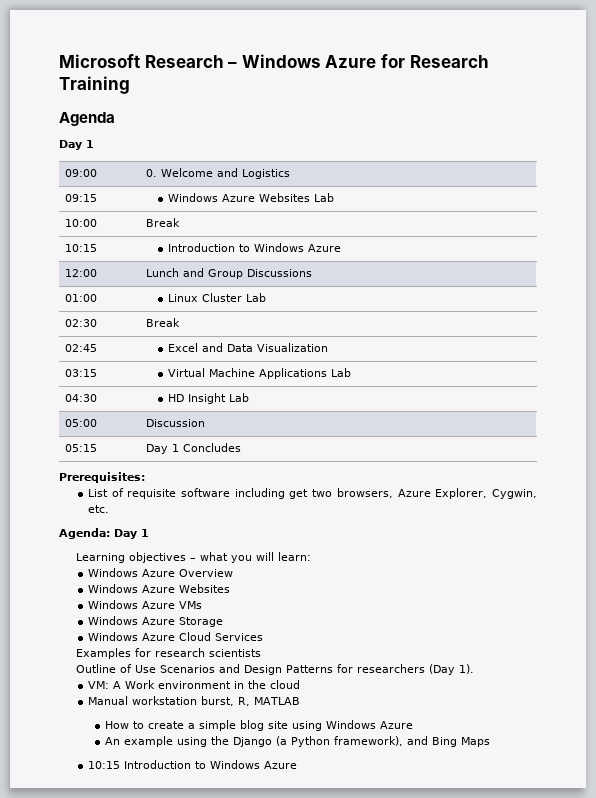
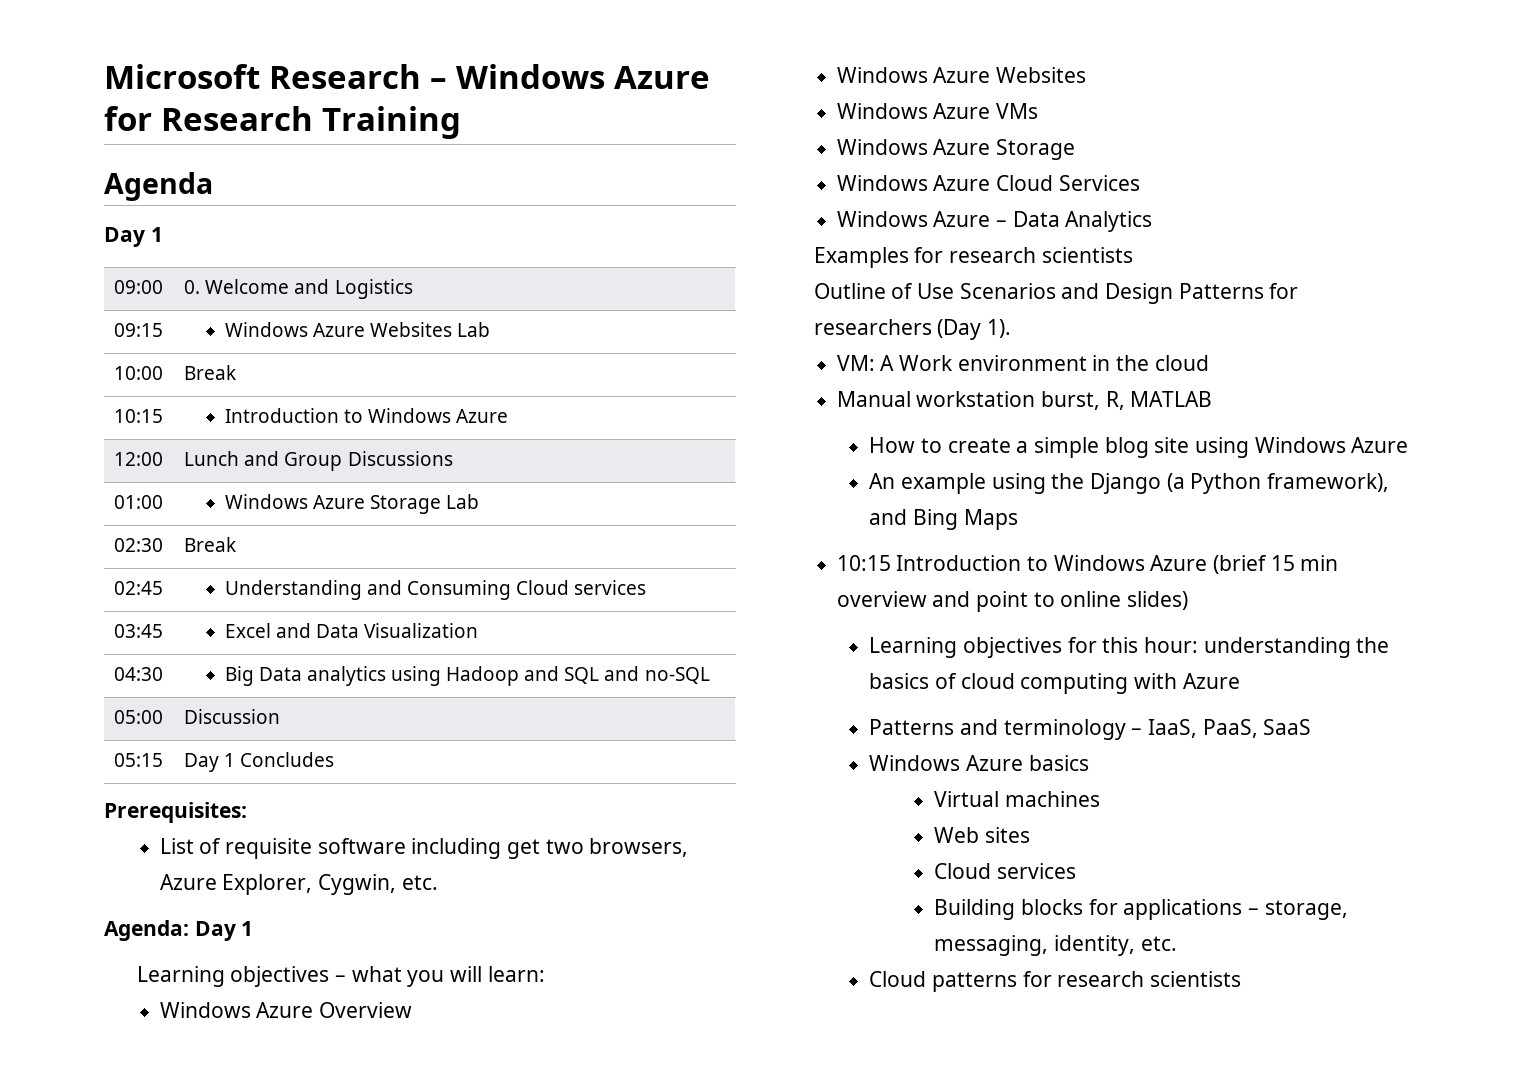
[168,293,243,302] Linux Cluster -> [224,494,441,514] Windows Azure Storage
[168,343,329,352] [65,369,98,377] [168,368,352,379] [65,394,98,402] [168,393,250,404] Excel and Data Visualization // 03:15 | Virtual Machine Applications Lab // 04:30 | HD Insight Lab -> [224,580,647,600] [114,624,164,638] [224,623,478,638] [114,667,164,681] [224,666,710,686] Understanding and Consuming Cloud services // 03:45 | Excel and Data Visualization // 04:30 | Big Data analytics using Hadoop and SQL and no-SQL
(263, 637) none -> [836,211,1153,232] // Windows Azure – Data Analytics
(297, 765) none -> [1213,555,1339,574] [836,591,1189,612] [869,637,1390,658] [869,673,1240,694] [869,719,1312,740] [869,755,1089,771] [934,791,1101,807] [934,827,1031,843] [934,863,1077,879] [934,899,1348,920] [934,935,1177,956] [869,971,1241,992] (brief 15 min overview and point to online slides) // Learning objectives for this hour: understanding the basics of cloud computing with Azure // Patterns and terminology – IaaS, PaaS, SaaS // Windows Azure basics // Virtual machines // Web sites // Cloud services // Building blocks for applications – storage, messaging, identity, etc. // Cloud patterns for research scientists

